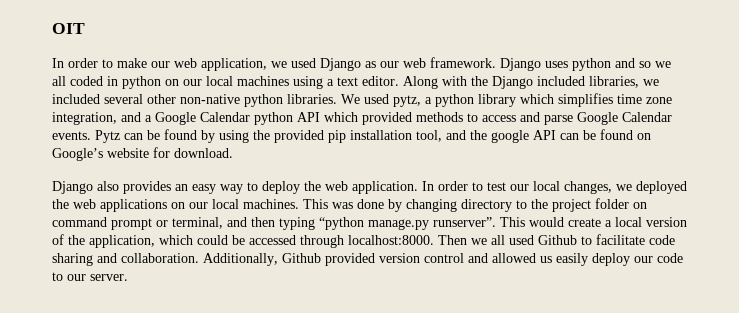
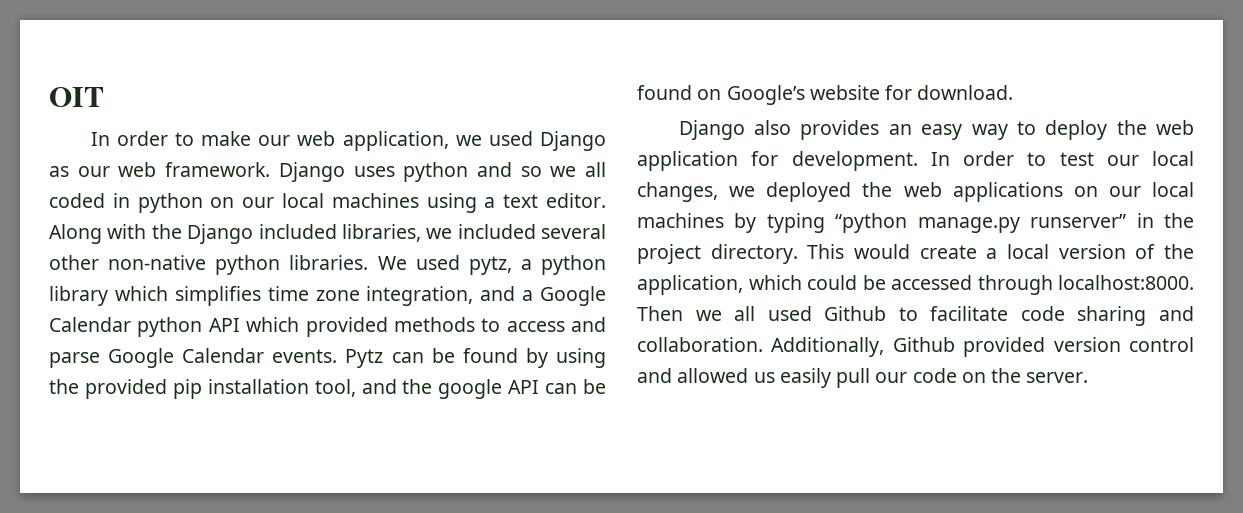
[352,181,418,194] application. -> [637,151,918,171] application for development.
[243,198,647,212] [52,217,496,230] machines. This was done by changing directory to the project folder on command prompt or terminal, and then typing “python manage.py runserver”. -> [637,213,1194,233] [637,244,798,264] machines by typing “python manage.py runserver” in the project directory.
[592,253,630,266] deploy -> [836,368,871,388] pull
[52,272,86,281] to our -> [961,368,1022,383] on the

